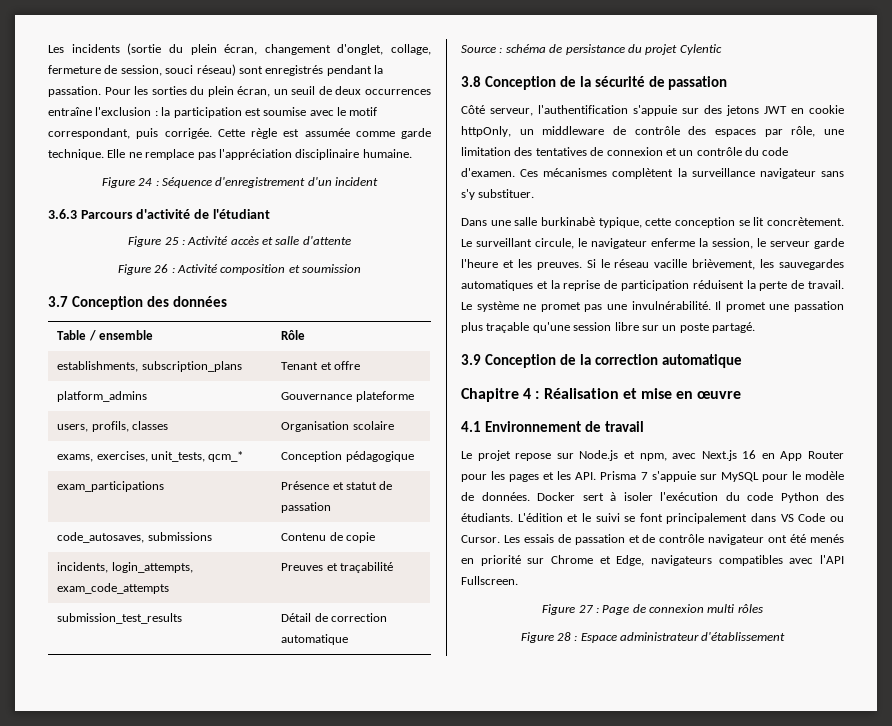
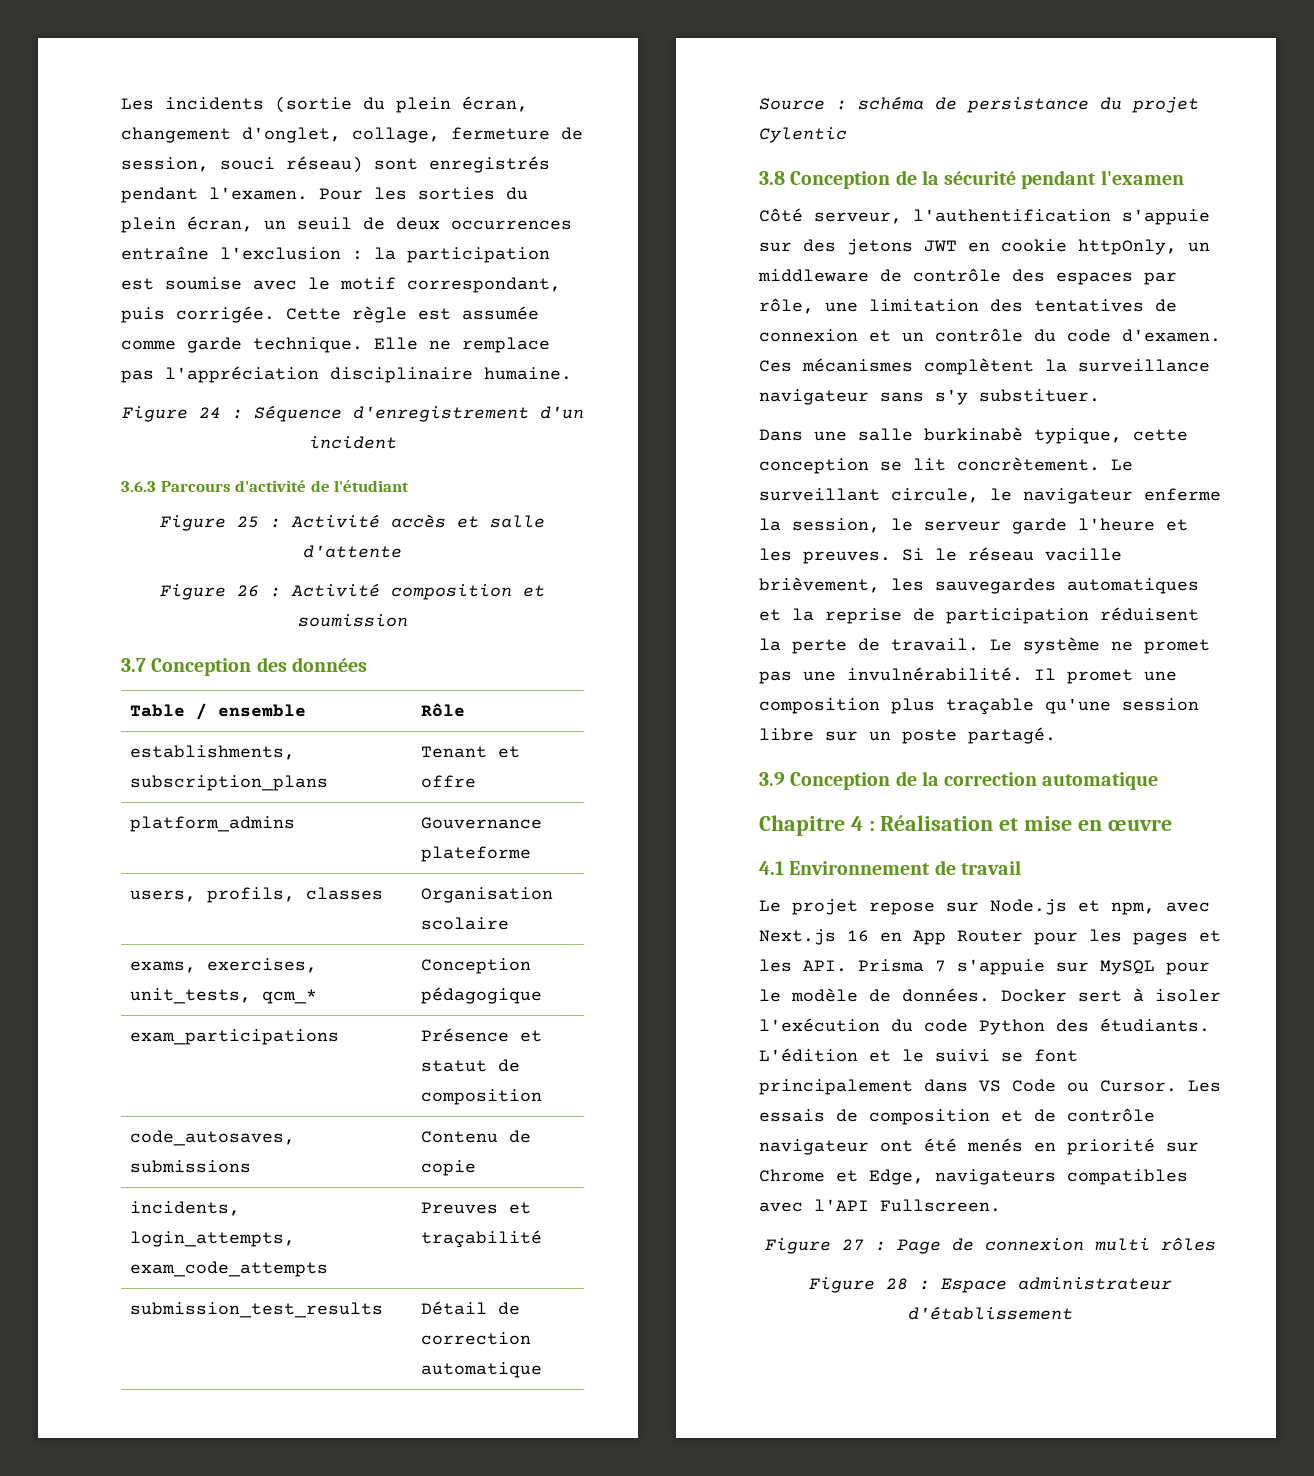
[374,65,383,74] [48,86,101,97] la passation. -> [209,187,308,200] l'examen.
[281,502,332,513] passation -> [421,1089,543,1105] composition
[648,76,728,90] de passation -> [1021,170,1184,189] pendant l'examen
[794,301,844,312] passation -> [759,698,880,714] composition
[574,534,625,545] passation -> [869,1109,990,1125] composition

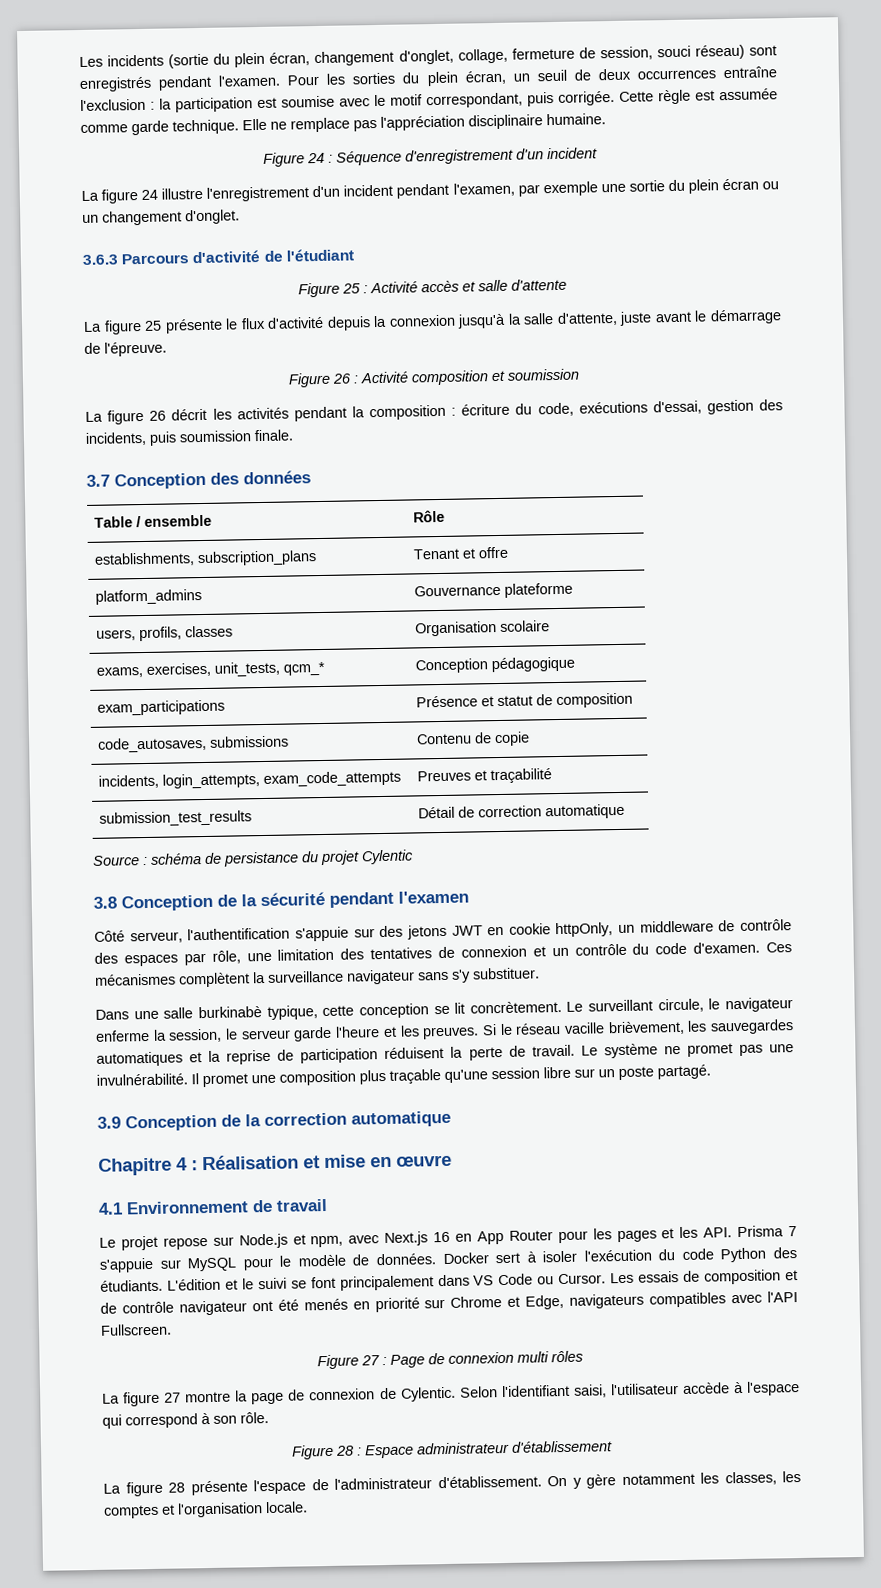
(397, 442) none -> [81,178,779,204] [82,209,240,226] // La figure 24 illustre l'enregistrement d'un incident pendant l'examen, par exemple une sortie du plein écran ou un changement d'onglet.
(402, 551) none -> [83,309,782,335] [84,341,167,357] // La figure 25 présente le flux d'activité depuis la connexion jusqu'à la salle d'attente, juste avant le démarrage de l'épreuve.
(408, 620) none -> [85,399,783,425] [85,429,293,446] // La figure 26 décrit les activités pendant la composition : écriture du code, exécutions d'essai, gestion des incidents, puis soumission finale.
(1216, 1244) none -> [102,1381,800,1407] [102,1412,269,1429] // La figure 27 montre la page de connexion de Cylentic. Selon l'identifiant saisi, l'utilisateur accède à l'espace qui correspond à son rôle.
(1073, 1313) none -> [103,1471,801,1497] [104,1501,308,1519] // La figure 28 présente l'espace de l'administrateur d'établissement. On y gère notamment les classes, les comptes et l'organisation locale.

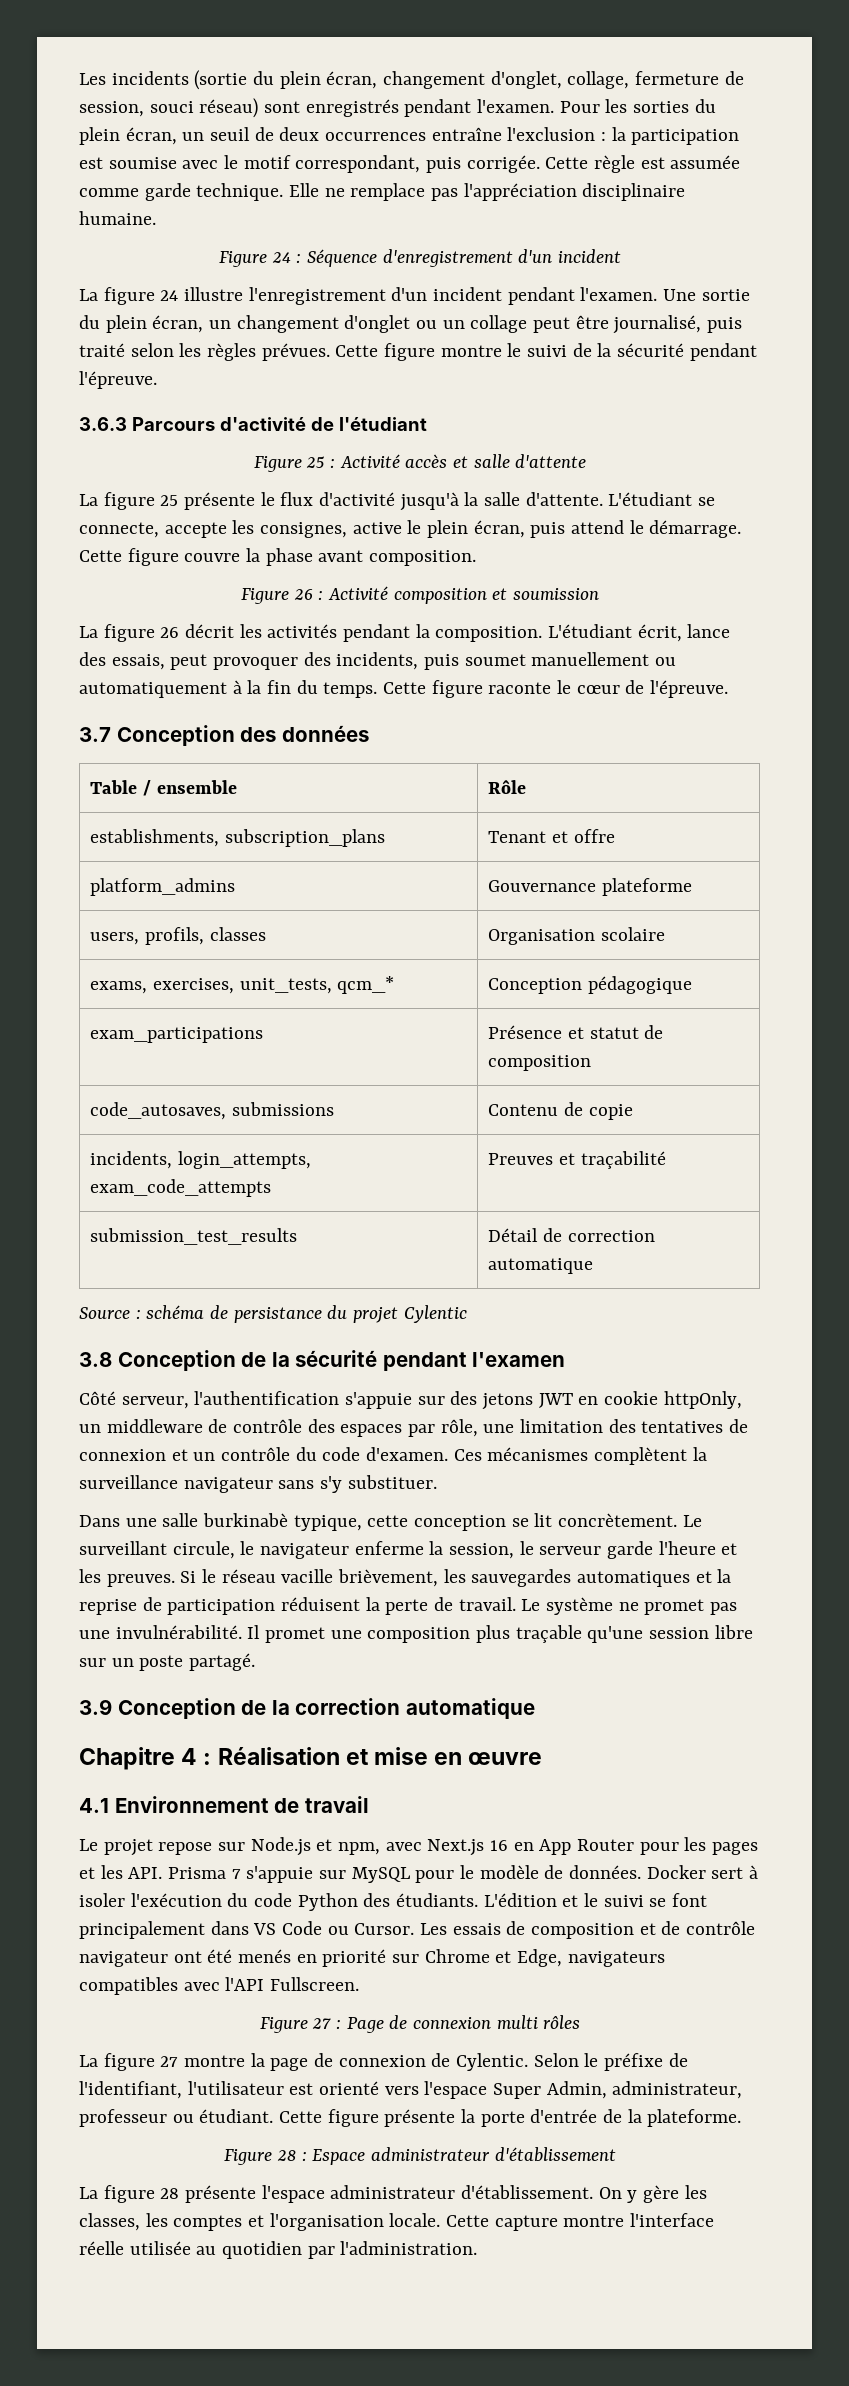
[452,178,779,197] [82,209,240,226] l'examen, par exemple une sortie du plein écran ou un changement d'onglet. -> [580,287,750,301] [79,315,743,334] [79,343,757,361] [79,371,157,389] l'examen. Une sortie du plein écran, un changement d'onglet ou un collage peut être journalisé, puis traité selon les règles prévues. Cette figure montre le suivi de la sécurité pendant l'épreuve.
[326,309,782,331] [84,341,167,357] depuis la connexion jusqu'à la salle d'attente, juste avant le démarrage de l'épreuve. -> [399,492,716,511] [79,520,742,538] [79,548,477,566] jusqu'à la salle d'attente. L'étudiant se connecte, accepte les consignes, active le plein écran, puis attend le démarrage. Cette figure couvre la phase avant composition.
[369,399,783,421] [85,429,293,446] composition : écriture du code, exécutions d'essai, gestion des incidents, puis soumission finale. -> [435,624,731,642] [79,652,677,670] [79,680,729,698] composition. L'étudiant écrit, lance des essais, peut provoquer des incidents, puis soumet manuellement ou automatiquement à la fin du temps. Cette figure raconte le cœur de l'épreuve.
[501,1381,800,1398] [102,1412,269,1429] l'identifiant saisi, l'utilisateur accède à l'espace qui correspond à son rôle. -> [584,2053,688,2071] [79,2081,743,2099] [79,2109,742,2127] le préfixe de l'identifiant, l'utilisateur est orienté vers l'espace Super Admin, administrateur, professeur ou étudiant. Cette figure présente la porte d'entrée de la plateforme.
[311,1477,432,1491] de l'administrateur -> [330,2185,456,2199] administrateur
[621,1473,695,1486] notamment -> (680, 2194) none
(308, 1507) none -> [446,2213,715,2231] [79,2241,478,2259] Cette capture montre l'interface réelle utilisée au quotidien par l'administration.

